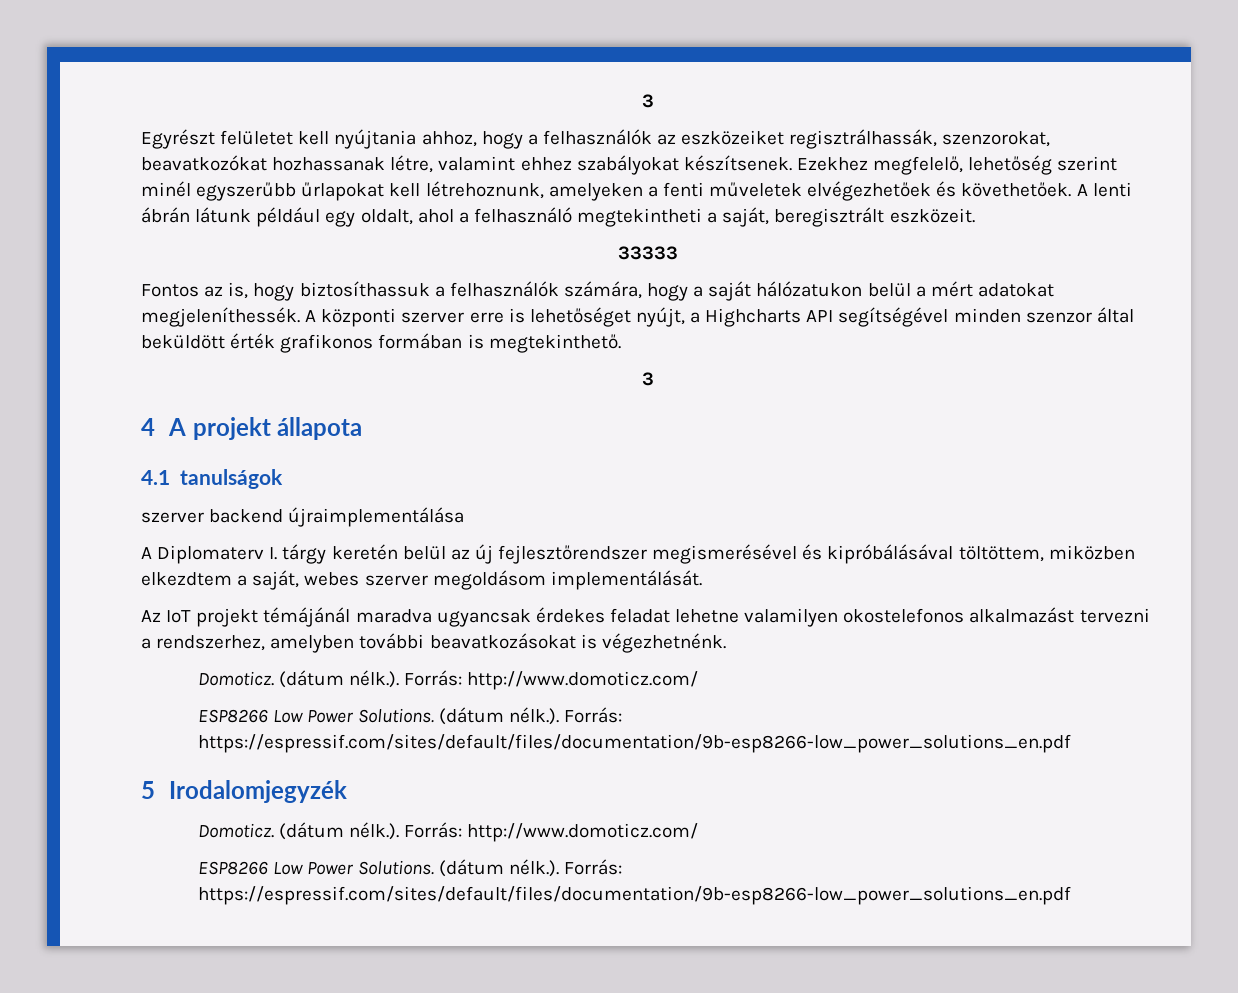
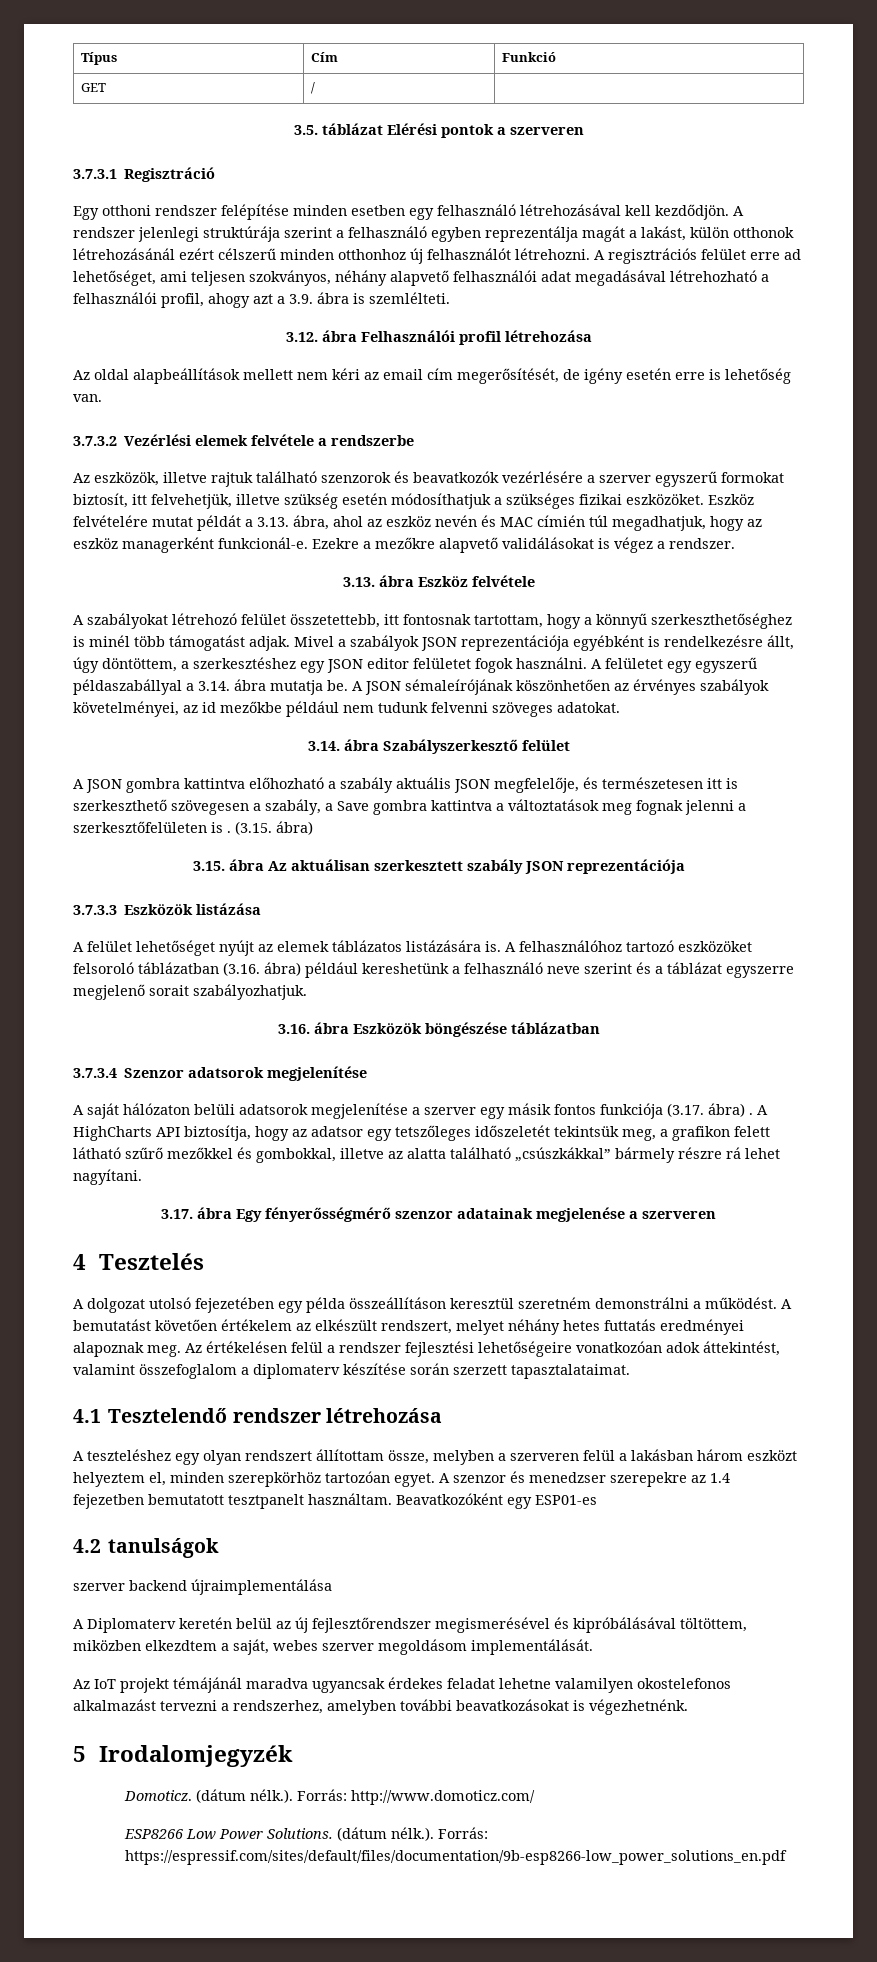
[641,94,654,108] [141,129,1051,149] [141,155,1118,175] [141,181,1132,201] [141,207,975,227] [617,246,678,260] [141,281,1054,301] [141,307,1134,327] [141,333,621,353] [641,372,654,386] [141,417,362,440] [141,470,170,485] 3 // Egyrészt felületet kell nyújtania ahhoz, hogy a felhasználók az eszközeiket regisztrálhassák, szenzorokat, beavatkozókat hozhassanak létre, valamint ehhez szabályokat készítsenek. Ezekhez megfelelő, lehetőség szerint minél egyszerűbb űrlapokat kell létrehoznunk, amelyeken a fenti műveletek elvégezhetőek és követhetőek. A lenti ábrán látunk például egy oldalt, ahol a felhasználó megtekintheti a saját, beregisztrált eszközeit. // 33333 // Fontos az is, hogy biztosíthassuk a felhasználók számára, hogy a saját hálózatukon belül a mért adatokat megjeleníthessék. A központi szerver erre is lehetőséget nyújt, a Highcharts API segítségével minden szenzor által beküldött érték grafikonos formában is megtekinthető. // 3 // 4 A projekt állapota // 4.1 -> [80,52,117,65] [310,52,338,62] [501,52,556,62] [80,83,106,92] [310,82,315,94] [293,123,584,138] [73,167,216,182] [73,204,744,220] [73,226,794,242] [73,248,801,264] [73,270,769,286] [73,292,450,308] [285,330,592,345] [73,368,791,384] [73,394,102,402] [73,434,415,446] [73,471,784,487] [73,493,754,509] [73,515,762,531] [73,537,735,553] [342,575,535,587] [73,613,792,629] [73,635,794,651] [73,657,757,673] [73,679,769,695] [73,701,620,717] [307,739,570,754] [73,777,738,793] [73,799,746,815] [73,821,313,835] [192,859,685,874] [73,903,262,915] [73,940,752,956] [73,962,794,978] [73,984,307,1000] [277,1022,600,1037] [73,1066,368,1081] [73,1103,768,1119] [73,1125,770,1141] [73,1147,780,1163] [73,1169,142,1185] [161,1207,716,1222] [73,1253,204,1270] [73,1297,792,1313] [73,1319,744,1335] [73,1341,780,1357] [73,1363,630,1379] [73,1408,442,1423] [73,1449,797,1465] [73,1471,730,1487] [73,1493,597,1509] [73,1539,101,1553] Típus | Cím | Funkció // GET | / | // 3.5. táblázat Elérési pontok a szerveren // 3.7.3.1 Regisztráció // Egy otthoni rendszer felépítése minden esetben egy felhasználó létrehozásával kell kezdődjön. A rendszer jelenlegi struktúrája szerint a felhasználó egyben reprezentálja magát a lakást, külön otthonok létrehozásánál ezért célszerű minden otthonhoz új felhasználót létrehozni. A regisztrációs felület erre ad lehetőséget, ami teljesen szokványos, néhány alapvető felhasználói adat megadásával létrehozható a felhasználói profil, ahogy azt a 3.9. ábra is szemlélteti. // 3.12. ábra Felhasználói profil létrehozása // Az oldal alapbeállítások mellett nem kéri az email cím megerősítését, de igény esetén erre is lehetőség van. // 3.7.3.2 Vezérlési elemek felvétele a rendszerbe // Az eszközök, illetve rajtuk található szenzorok és beavatkozók vezérlésére a szerver egyszerű formokat biztosít, itt felvehetjük, illetve szükség esetén módosíthatjuk a szükséges fizikai eszközöket. Eszköz felvételére mutat példát a 3.13. ábra, ahol az eszköz nevén és MAC címién túl megadhatjuk, hogy az eszköz managerként funkcionál-e. Ezekre a mezőkre alapvető validálásokat is végez a rendszer. // 3.13. ábra Eszköz felvétele // A szabályokat létrehozó felület összetettebb, itt fontosnak tartottam, hogy a könnyű szerkeszthetőséghez is minél több támogatást adjak. Mivel a szabályok JSON reprezentációja egyébként is rendelkezésre állt, úgy döntöttem, a szerkesztéshez egy JSON editor felületet fogok használni. A felületet egy egyszerű példaszabállyal a 3.14. ábra mutatja be. A JSON sémaleírójának köszönhetően az érvényes szabályok követelményei, az id mezőkbe például nem tudunk felvenni szöveges adatokat. // 3.14. ábra Szabályszerkesztő felület // A JSON gombra kattintva előhozható a szabály aktuális JSON megfelelője, és természetesen itt is szerkeszthető szövegesen a szabály, a Save gombra kattintva a változtatások meg fognak jelenni a szerkesztőfelületen is . (3.15. ábra) // 3.15. ábra Az aktuálisan szerkesztett szabály JSON reprezentációja // 3.7.3.3 Eszközök listázása // A felület lehetőséget nyújt az elemek táblázatos listázására is. A felhasználóhoz tartozó eszközöket felsoroló táblázatban (3.16. ábra) például kereshetünk a felhasználó neve szerint és a táblázat egyszerre megjelenő sorait szabályozhatjuk. // 3.16. ábra Eszközök böngészése táblázatban // 3.7.3.4 Szenzor adatsorok megjelenítése // A saját hálózaton belüli adatsorok megjelenítése a szerver egy másik fontos funkciója (3.17. ábra) . A HighCharts API biztosítja, hogy az adatsor egy tetszőleges időszeletét tekintsük meg, a grafikon felett látható szűrő mezőkkel és gombokkal, illetve az alatta található „csúszkákkal” bármely részre rá lehet nagyítani. // 3.17. ábra Egy fényerősségmérő szenzor adatainak megjelenése a szerveren // 4 Tesztelés // A dolgozat utolsó fejezetében egy példa összeállításon keresztül szeretném demonstrálni a működést. A bemutatást követően értékelem az elkészült rendszert, melyet néhány hetes futtatás eredményei alapoznak meg. Az értékelésen felül a rendszer fejlesztési lehetőségeire vonatkozóan adok áttekintést, valamint összefoglalom a diplomaterv készítése során szerzett tapasztalataimat. // 4.1 Tesztelendő rendszer létrehozása // A teszteléshez egy olyan rendszert állítottam össze, melyben a szerveren felül a lakásban három eszközt helyeztem el, minden szerepkörhöz tartozóan egyet. A szenzor és menedzser szerepekre az 1.4 fejezetben bemutatott tesztpanelt használtam. Beavatkozóként egy ESP01-es // 4.2
[269,544,327,564] I. tárgy -> (176, 1625) none
[197,670,699,690] [197,707,623,725] [197,734,1071,753] // Domoticz. (dátum nélk.). Forrás: http://www.domoticz.com/ // ESP8266 Low Power Solutions. (dátum nélk.). Forrás: https://espressif.com/sites/default/files/documentation/9b-esp8266-low_power_solutions_en.pdf -> (688, 1707) none

